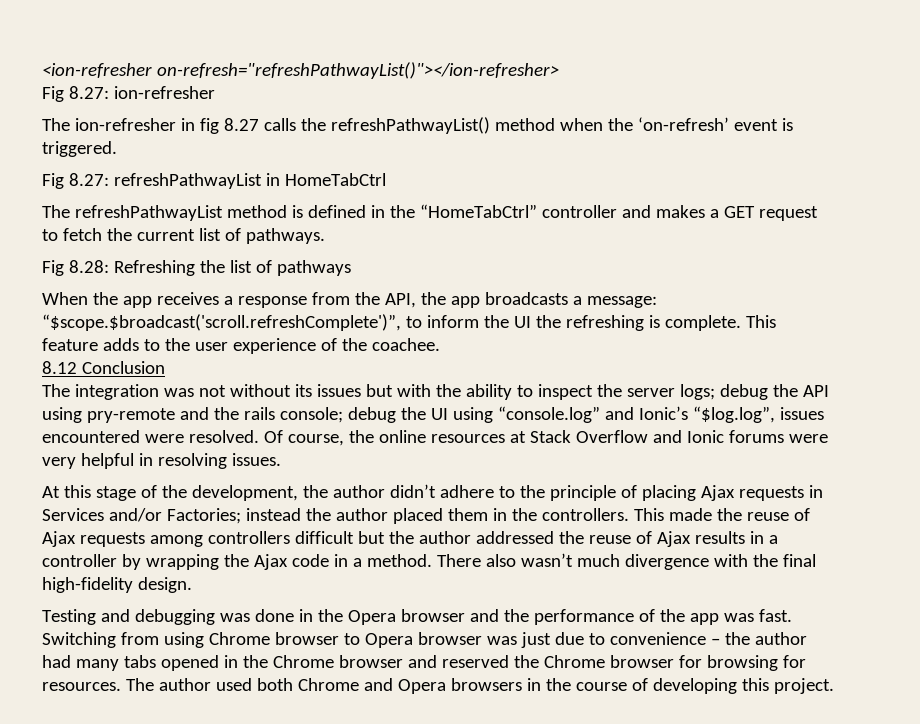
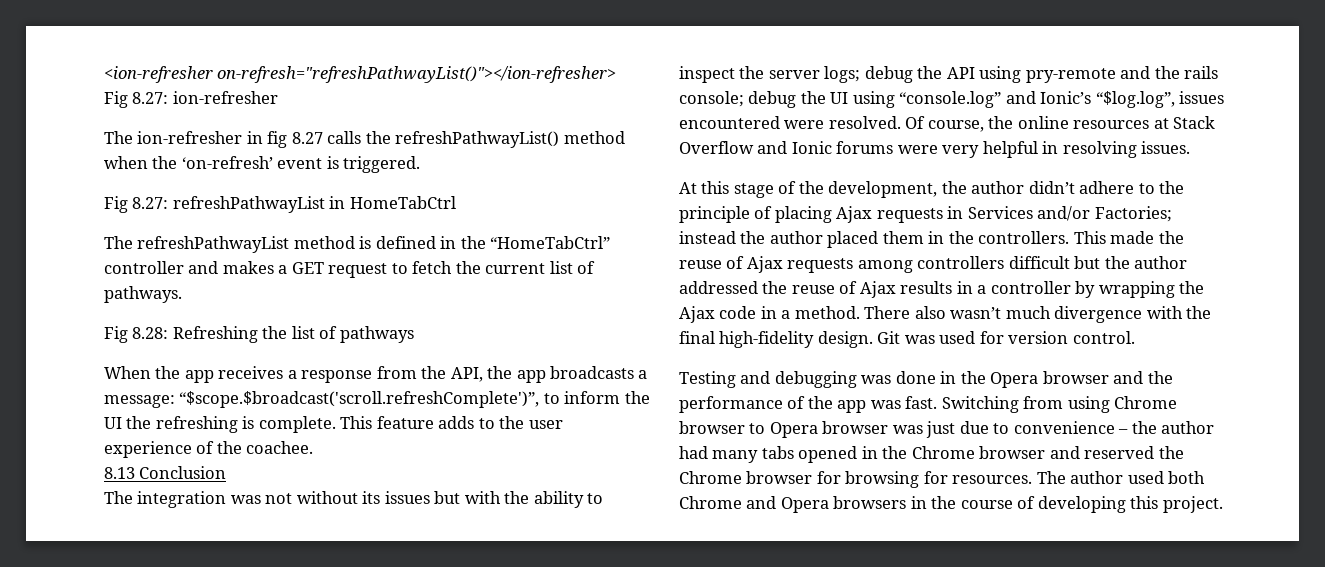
[42,361,77,374] 8.12 -> [104,467,135,479] 8.13
(192, 585) none -> [877,331,1135,344] Git was used for version control.

